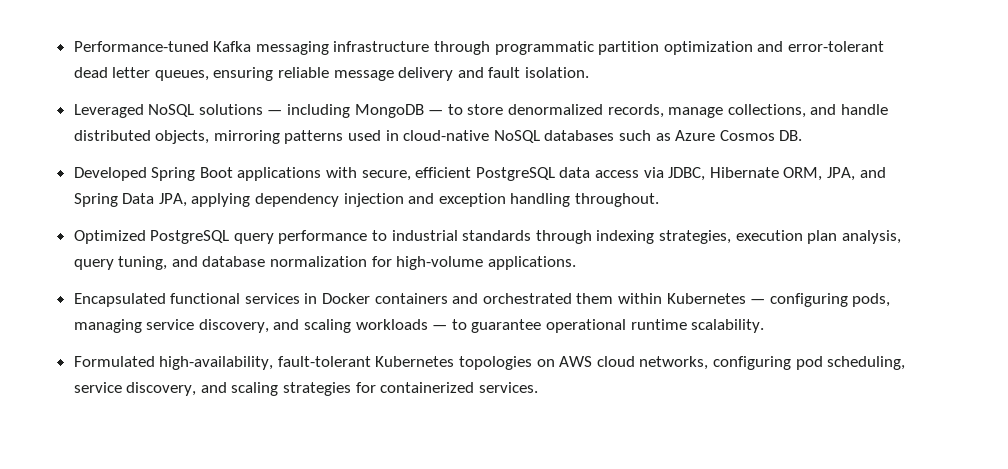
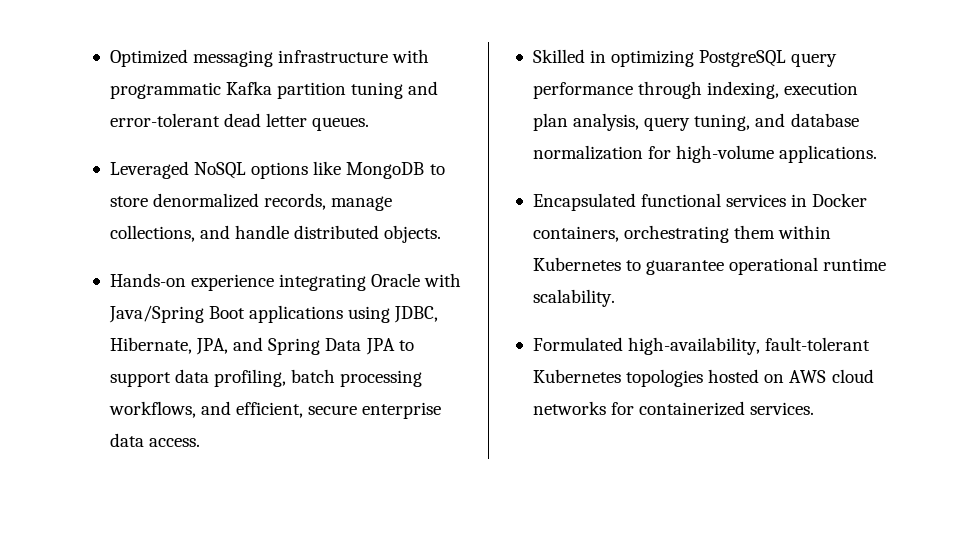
[73,41,885,55] [73,67,590,81] [73,104,444,118] Performance-tuned Kafka messaging infrastructure through programmatic partition optimization and error-tolerant dead letter queues, ensuring reliable message delivery and fault isolation. // Leveraged NoSQL solutions — including MongoDB — -> [109,49,430,67] [109,81,439,99] [109,113,370,131] [109,161,425,179] Optimized messaging infrastructure with programmatic Kafka partition tuning and error-tolerant dead letter queues. // Leveraged NoSQL options like MongoDB
[155,130,803,144] [73,167,886,181] [73,193,660,207] [73,230,732,244] objects, mirroring patterns used in cloud-native NoSQL databases such as Azure Cosmos DB. // Developed Spring Boot applications with secure, efficient PostgreSQL data access via JDBC, Hibernate ORM, JPA, and Spring Data JPA, applying dependency injection and exception handling throughout. // Optimized PostgreSQL query performance to industrial standards through indexing strategies, -> [384,225,442,243] [109,273,462,291] [108,305,439,323] [109,337,414,355] [109,369,423,387] [108,401,442,419] [109,433,201,447] [532,49,838,67] [532,81,780,99] objects. // Hands-on experience integrating Oracle with Java/Spring Boot applications using JDBC, Hibernate, JPA, and Spring Data JPA to support data profiling, batch processing workflows, and efficient, secure enterprise data access. // Skilled in optimizing PostgreSQL query performance through indexing,
[374,293,891,307] [73,319,448,333] containers and orchestrated them within Kubernetes — configuring pods, managing service discovery, and scaling workloads — -> [532,225,832,243] [532,257,621,271] containers, orchestrating them within Kubernetes
(533, 363) none -> [708,369,760,383] hosted
[639,356,906,370] [73,382,352,396] networks, configuring pod scheduling, service discovery, and scaling strategies -> [532,401,606,415] networks

